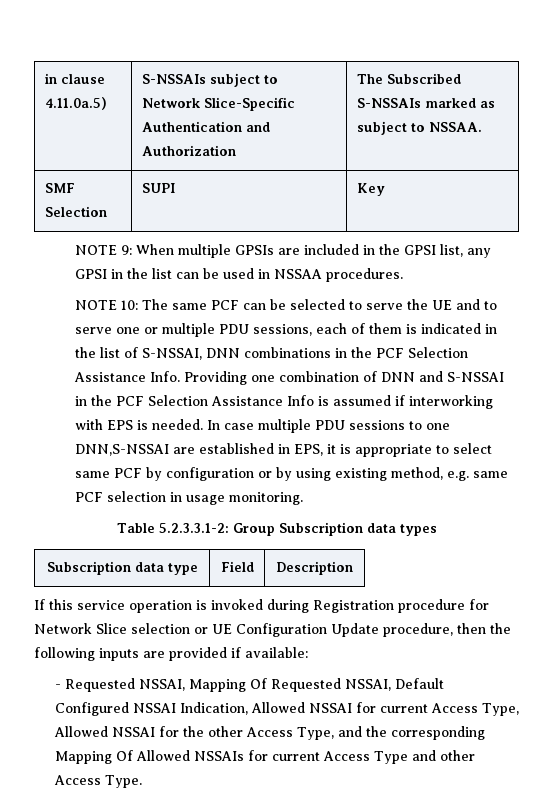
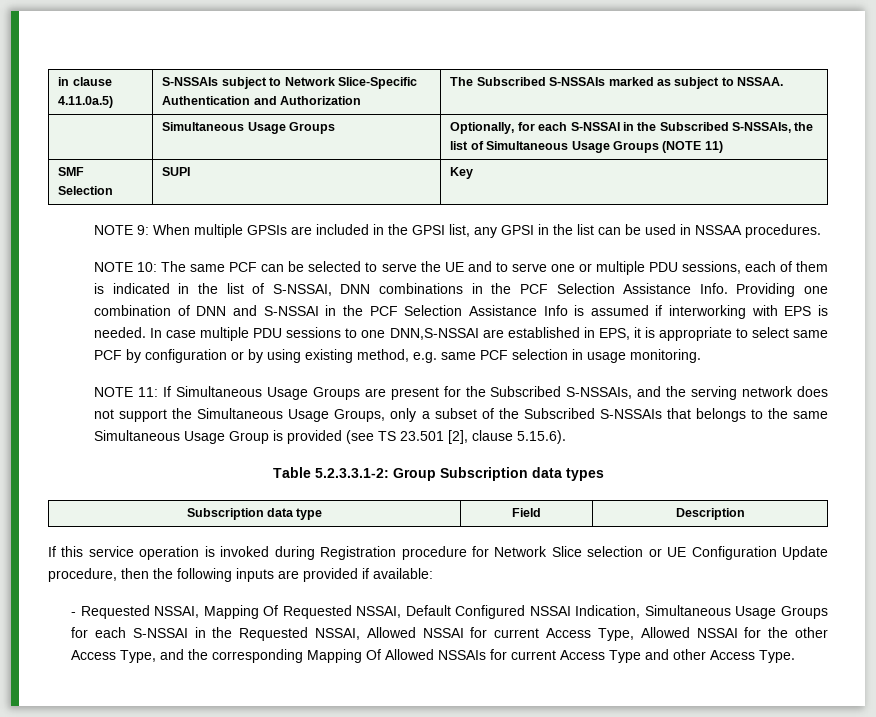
(482, 127) none -> [162,122,336,134] [450,122,814,134] [450,141,723,153] // | Simultaneous Usage Groups | Optionally, for each S-NSSAI in the Subscribed S-NSSAIs, the list of Simultaneous Usage Groups (NOTE 11)
(304, 498) none -> [94,386,828,400] [94,408,828,422] [94,430,567,444] // NOTE 11: If Simultaneous Usage Groups are present for the Subscribed S-NSSAIs, and the serving network does not support the Simultaneous Usage Groups, only a subset of the Subscribed S-NSSAIs that belongs to the same Simultaneous Usage Group is provided (see TS 23.501 [2], clause 5.15.6).
(248, 708) none -> [644,605,828,619] [71,627,360,641] Simultaneous Usage Groups for each S-NSSAI in the Requested NSSAI,

